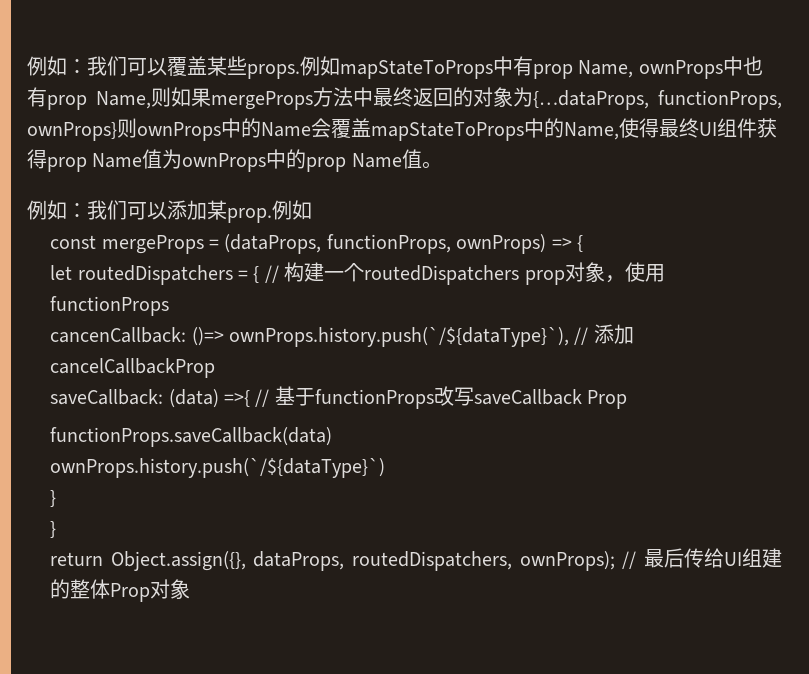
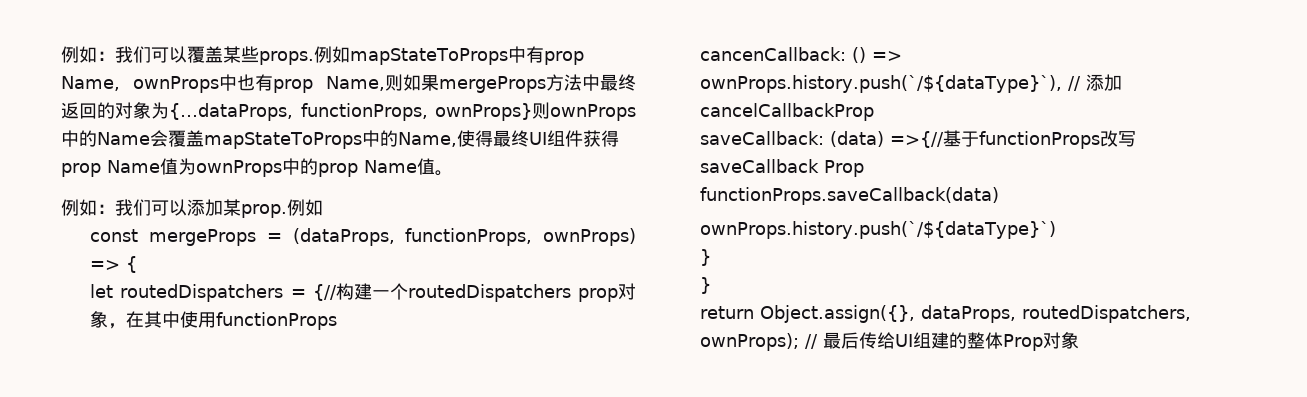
[253,265,279,283] { // -> [312,284,337,301] {//
(625, 279) none -> [126,311,181,328] 在其中
[191,327,224,346] ()=> -> [852,47,903,63] () =>
[224,389,270,407] =>{ // -> [890,131,945,148] =>{//

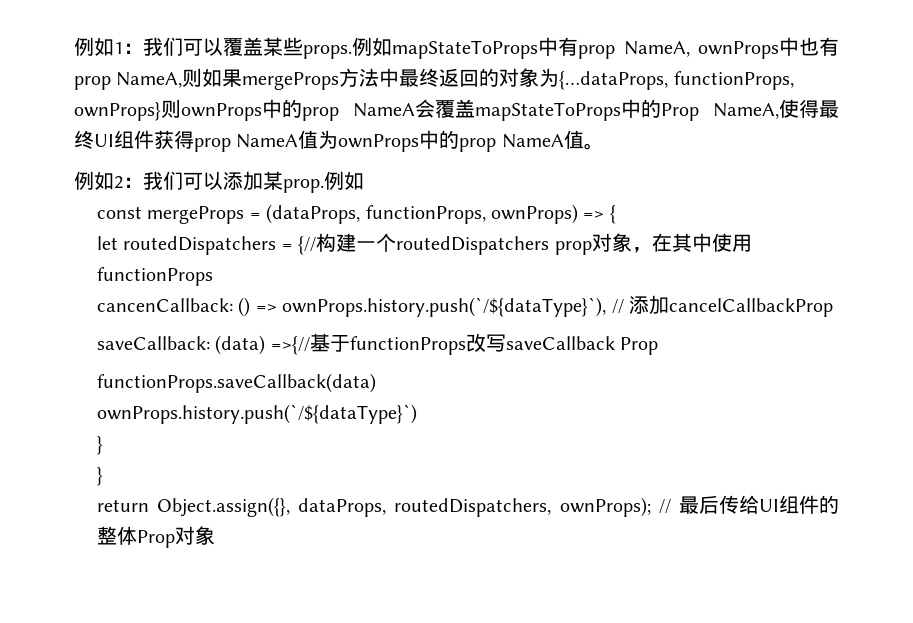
[61,46,97,63] 例如 -> [74,37,123,56] 例如1
[61,76,120,91] Name, -> [623,41,690,57] NameA,
[326,76,385,91] Name, -> [116,72,183,88] NameA,
[97,132,150,145] Name -> [302,103,415,121] prop NameA
[397,132,457,147] Name, -> [661,103,779,121] Prop NameA,
[107,160,160,173] Name -> [236,134,299,148] NameA
[364,160,417,173] Name -> [501,134,564,148] NameA
(97, 207) none -> [114,176,123,189] 2
[931,332,950,349] 建 -> [799,495,819,514] 件

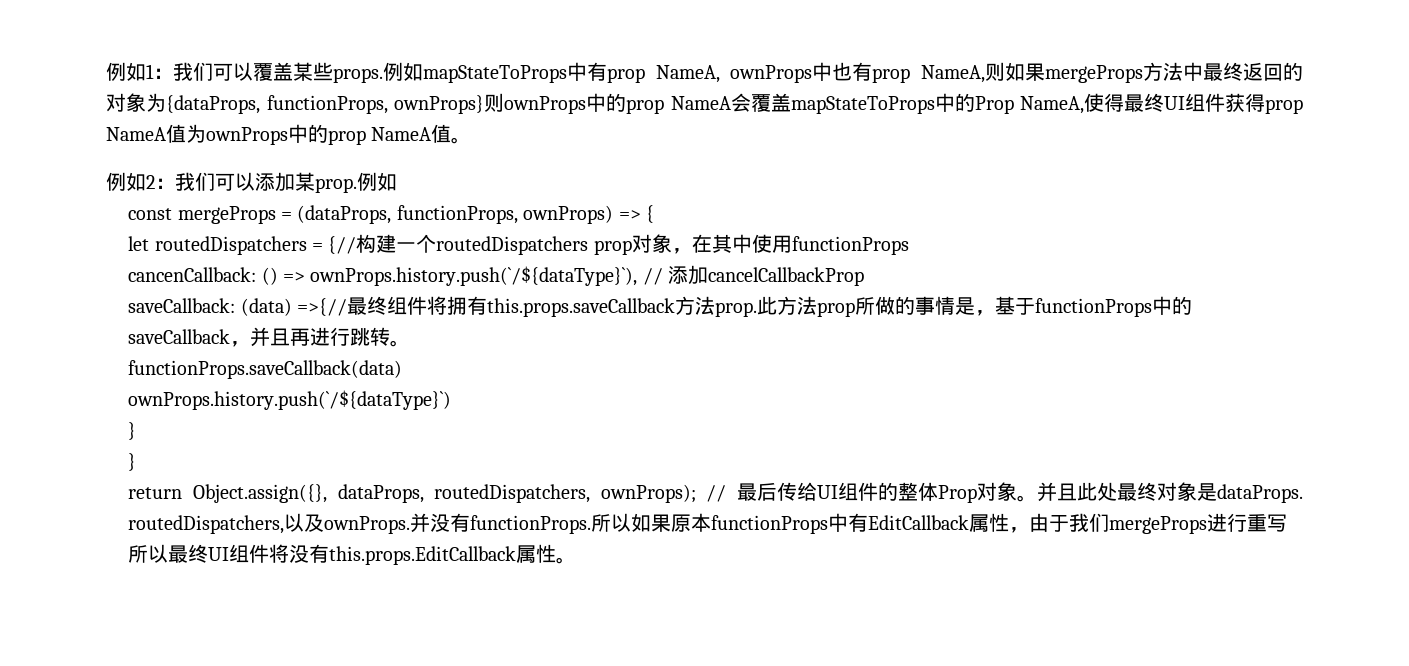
[559,71,669,90] {…dataProps, -> [166,95,260,114] {dataProps,
[309,333,659,355] 基于functionProps改写saveCallback Prop -> [347,296,1193,317] [128,327,411,347] 最终组件将拥有this.props.saveCallback方法prop.此方法prop所做的事情是，基于functionProps中的saveCallback，并且再进行跳转。
(215, 535) none -> [1017,482,1303,503] [128,513,1288,534] [128,544,577,565] 。并且此处最终对象是dataProps. routedDispatchers,以及ownProps.并没有functionProps.所以如果原本functionProps中有EditCallback属性，由于我们mergeProps进行重写所以最终UI组件将没有this.props.EditCallback属性。

